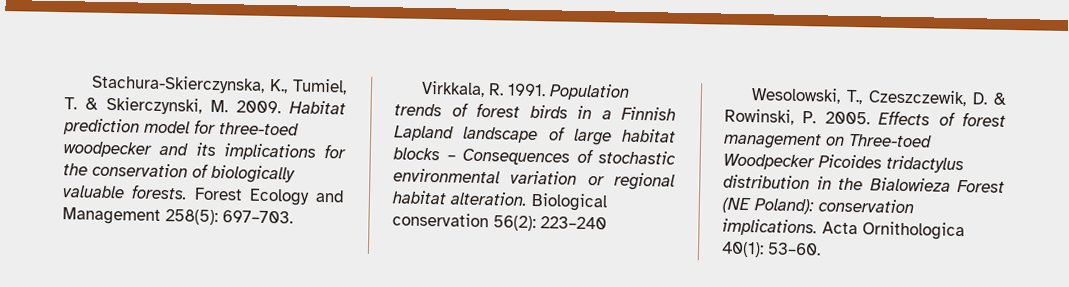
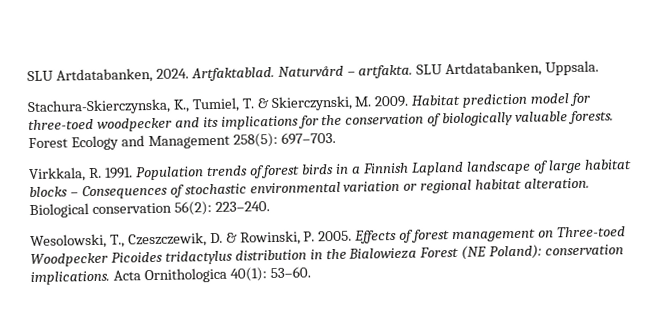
(90, 84) none -> [27,60,600,84] SLU Artdatabanken, 2024. Artfaktablad. Naturvård – artfakta. SLU Artdatabanken, Uppsala. //
[540,216,607,230] 223–240 -> [214,201,270,212] 223–240.

